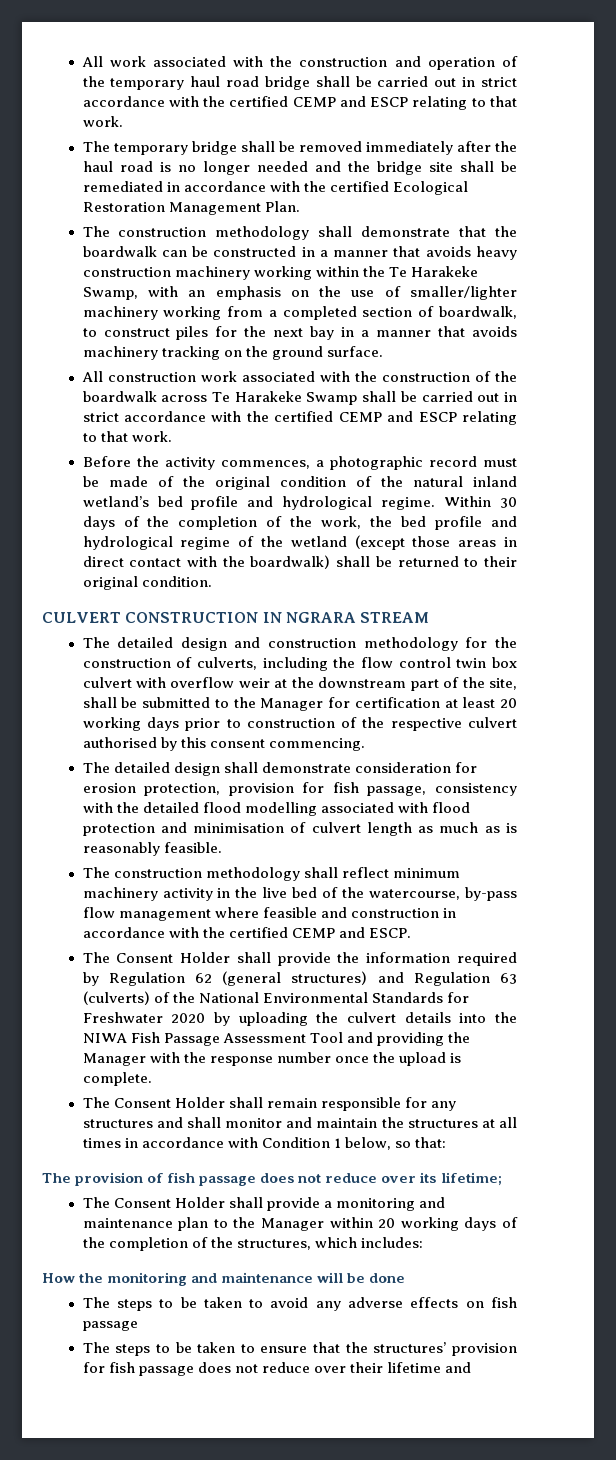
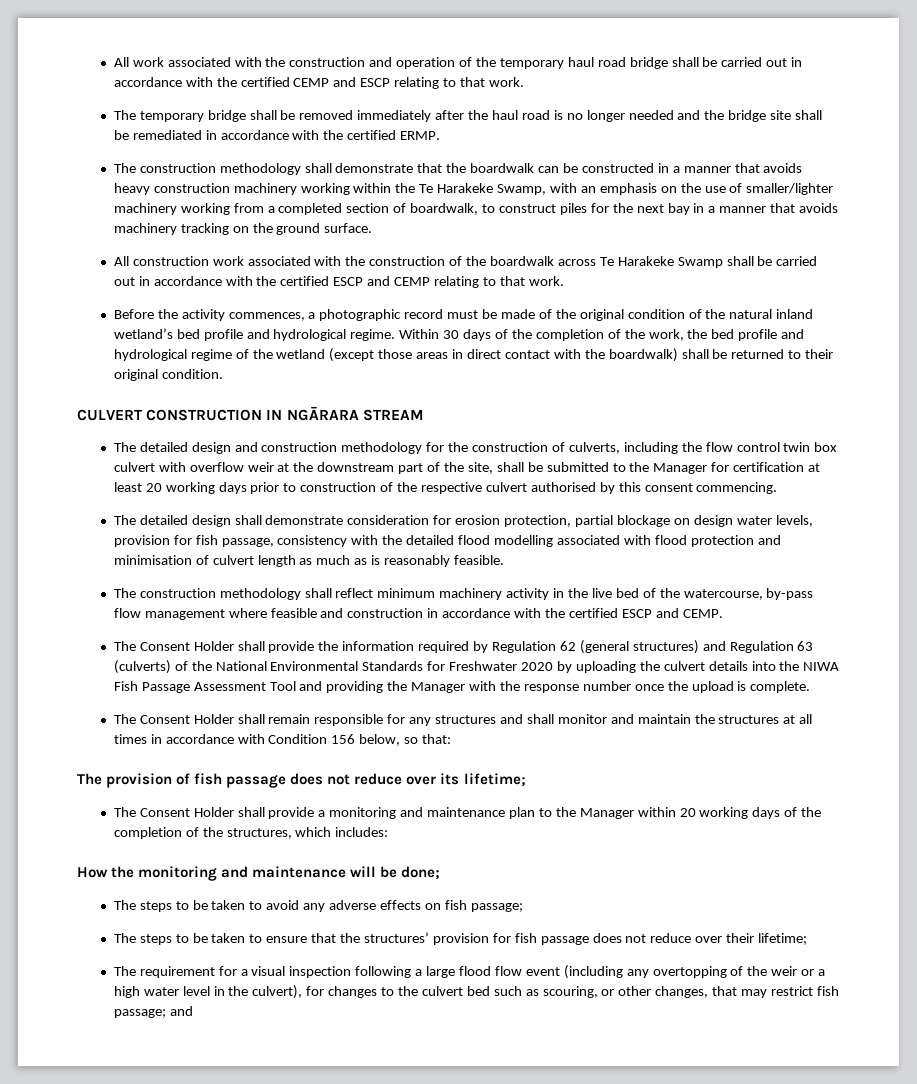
[480,77,517,87] strict -> (803, 62) none
[392,181,468,195] [82,201,300,215] Ecological Restoration Management Plan. -> [400,131,441,140] ERMP.
[82,411,457,422] strict accordance with the certified CEMP and ESCP -> [153,276,431,286] accordance with the certified ESCP and CEMP
[285,612,356,623] NGRARA -> [286,406,359,421] NGĀRARA
(221, 789) none -> [574,515,813,527] partial blockage on design water levels,
[291,927,411,938] CEMP and ESCP. -> [621,608,723,618] ESCP and CEMP.
[333,1138,341,1148] 1 -> [331,734,356,744] 156
[369,1273,406,1283] done -> [401,866,441,880] done;
[82,1321,138,1331] passage -> [470,903,523,912] passage;
[386,1362,441,1373] lifetime -> [758,933,808,945] [113,965,826,979] [113,985,839,999] [113,1009,166,1018] lifetime; // The requirement for a visual inspection following a large flood flow event (including any overtopping of the weir or a high water level in the culvert), for changes to the culvert bed such as scouring, or other changes, that may restrict fish passage;

